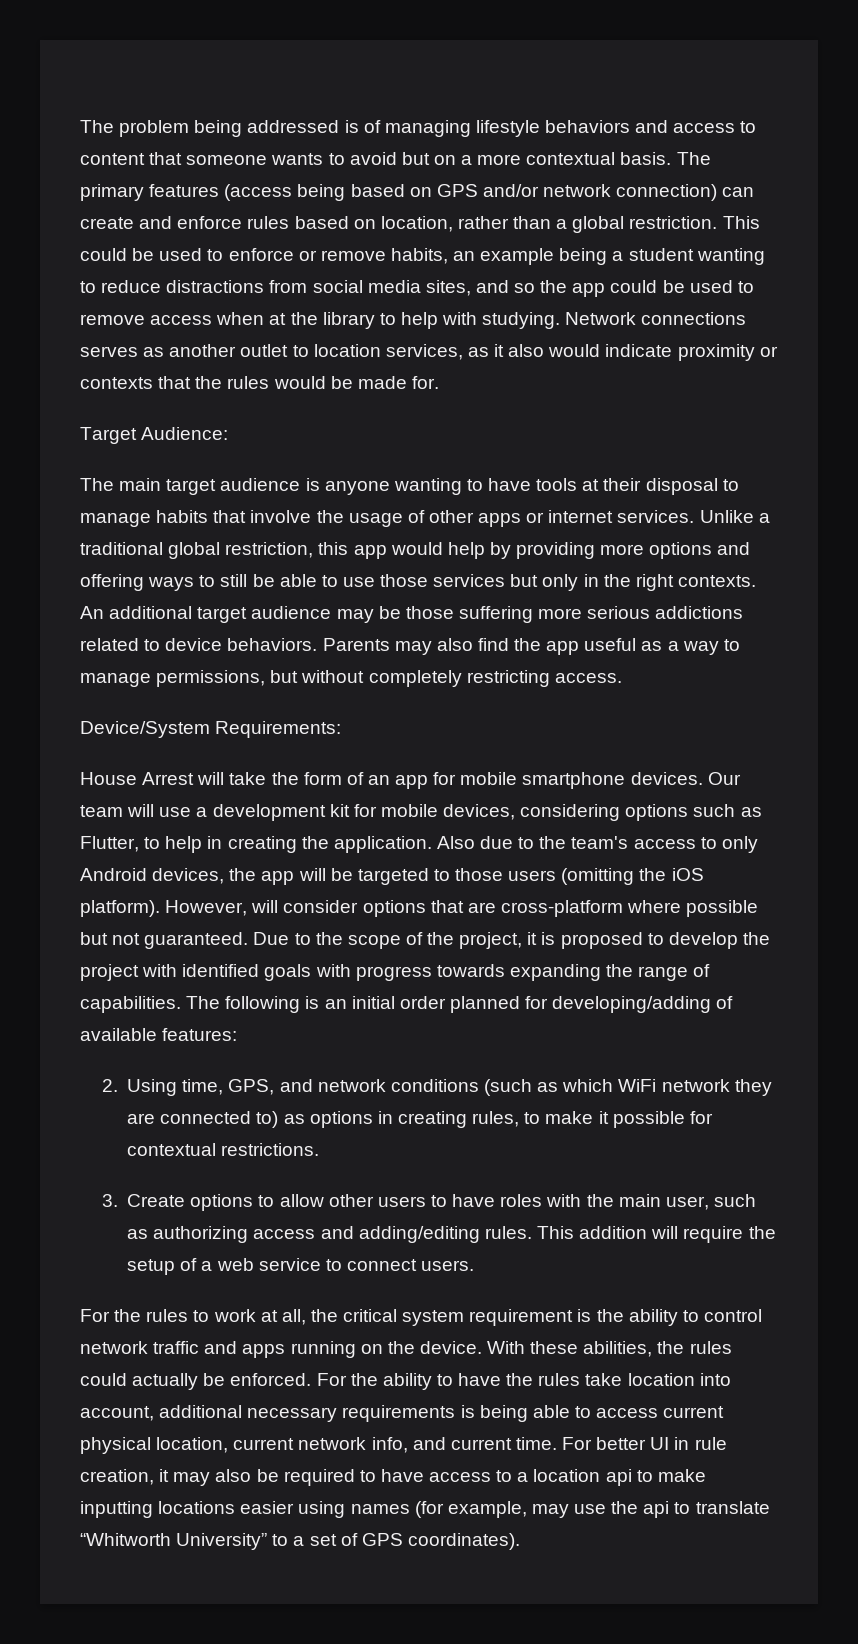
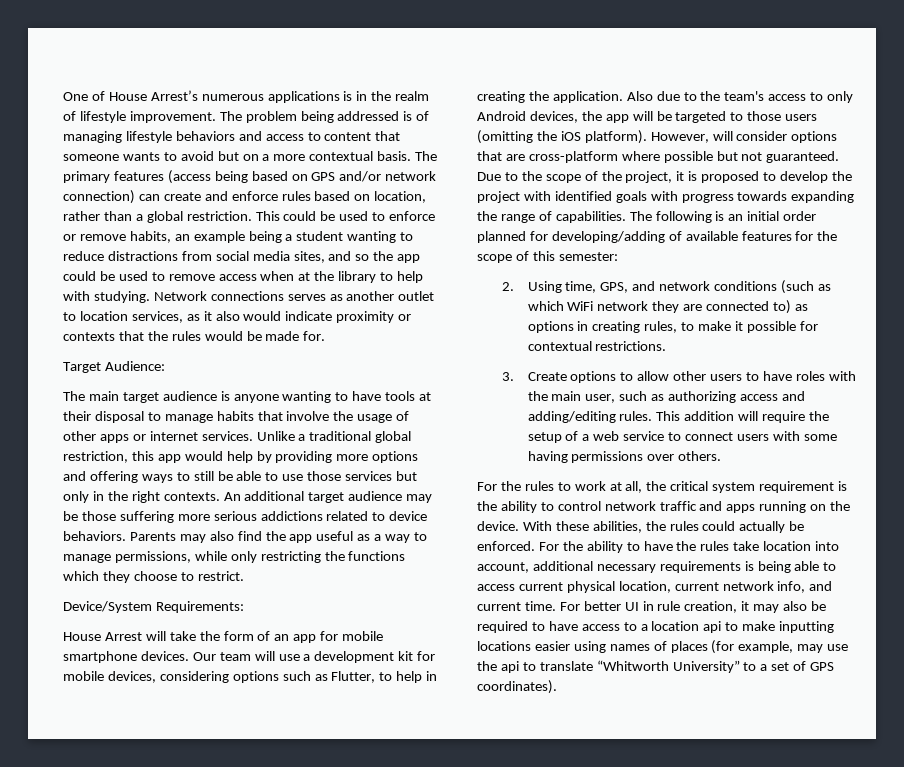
(80, 126) none -> [63,90,430,103] [63,111,216,123] One of House Arrest’s numerous applications is in the realm of lifestyle improvement.
[270,670,622,687] but without completely restricting access. -> [194,551,406,563] [63,571,244,583] while only restricting the functions which they choose to restrict.
[162,1028,238,1041] features: -> [741,231,838,241] [477,251,618,263] features for the scope of this semester:
[421,1260,475,1271] users. -> [736,431,837,441] [527,451,722,463] users with some having permissions over others.
(410, 1509) none -> [653,641,708,653] of places

